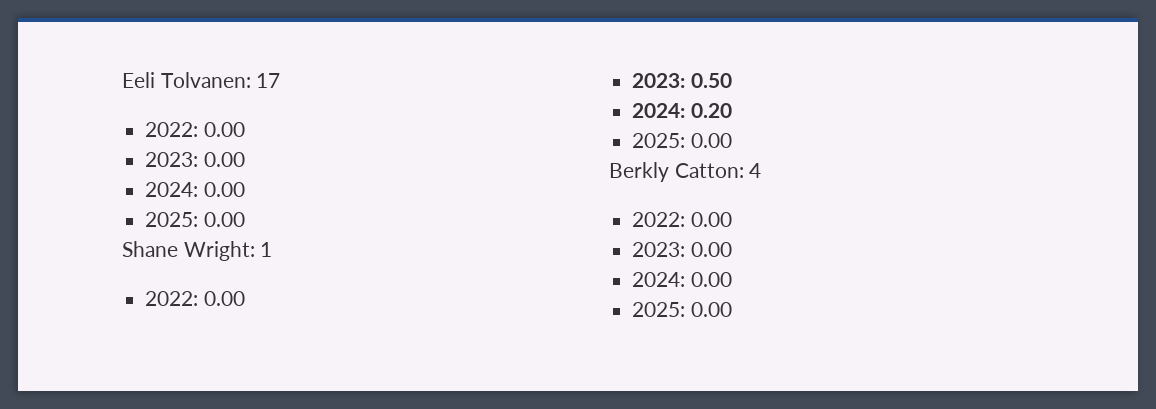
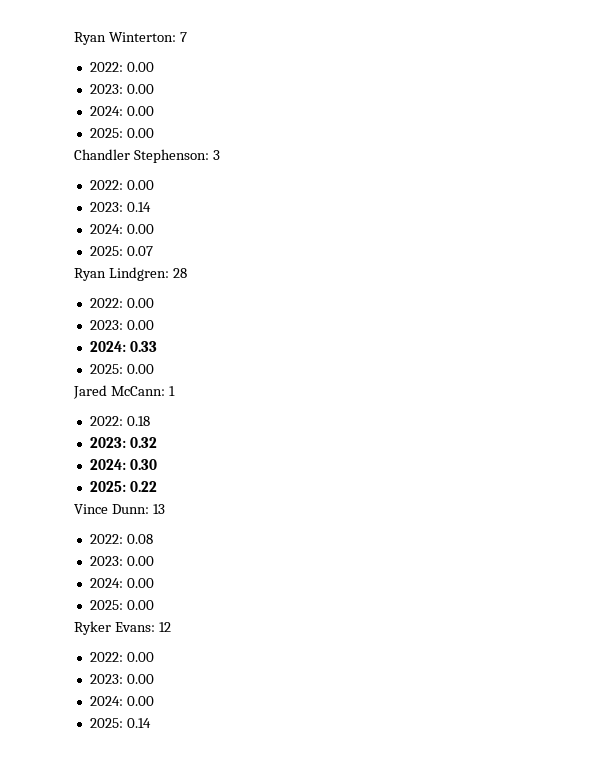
[122,72,281,88] Eeli Tolvanen: 17 -> [74,32,187,45] Ryan Winterton: 7
[122,241,273,261] [145,291,245,306] [632,73,732,88] [632,103,732,118] [632,133,732,148] [609,162,762,182] [632,212,732,227] [632,242,732,257] [632,272,732,287] [632,302,732,317] Shane Wright: 1 // 2022: 0.00 // 2023: 0.50 // 2024: 0.20 // 2025: 0.00 // Berkly Catton: 4 // 2022: 0.00 // 2023: 0.00 // 2024: 0.00 // 2025: 0.00 -> [74,149,220,163] [89,180,154,190] [89,202,151,212] [89,224,154,234] [89,246,153,256] [74,267,187,281] [89,298,154,308] [89,320,154,330] [89,341,157,352] [89,364,154,374] [73,385,175,399] [89,416,150,426] [89,437,157,448] [89,459,157,470] [89,481,157,492] [74,504,165,514] [89,534,153,544] [89,556,154,566] [89,578,154,588] [89,600,154,610] [74,621,171,635] [89,652,154,662] [89,674,154,684] [89,696,154,706] [89,718,151,728] Chandler Stephenson: 3 // 2022: 0.00 // 2023: 0.14 // 2024: 0.00 // 2025: 0.07 // Ryan Lindgren: 28 // 2022: 0.00 // 2023: 0.00 // 2024: 0.33 // 2025: 0.00 // Jared McCann: 1 // 2022: 0.18 // 2023: 0.32 // 2024: 0.30 // 2025: 0.22 // Vince Dunn: 13 // 2022: 0.08 // 2023: 0.00 // 2024: 0.00 // 2025: 0.00 // Ryker Evans: 12 // 2022: 0.00 // 2023: 0.00 // 2024: 0.00 // 2025: 0.14

